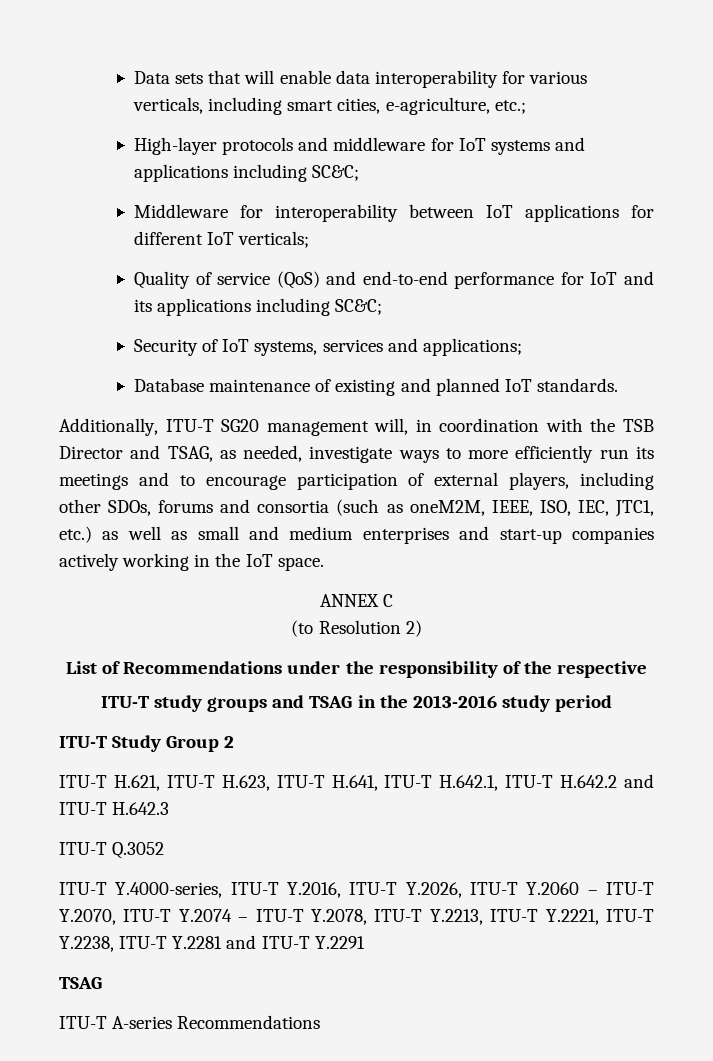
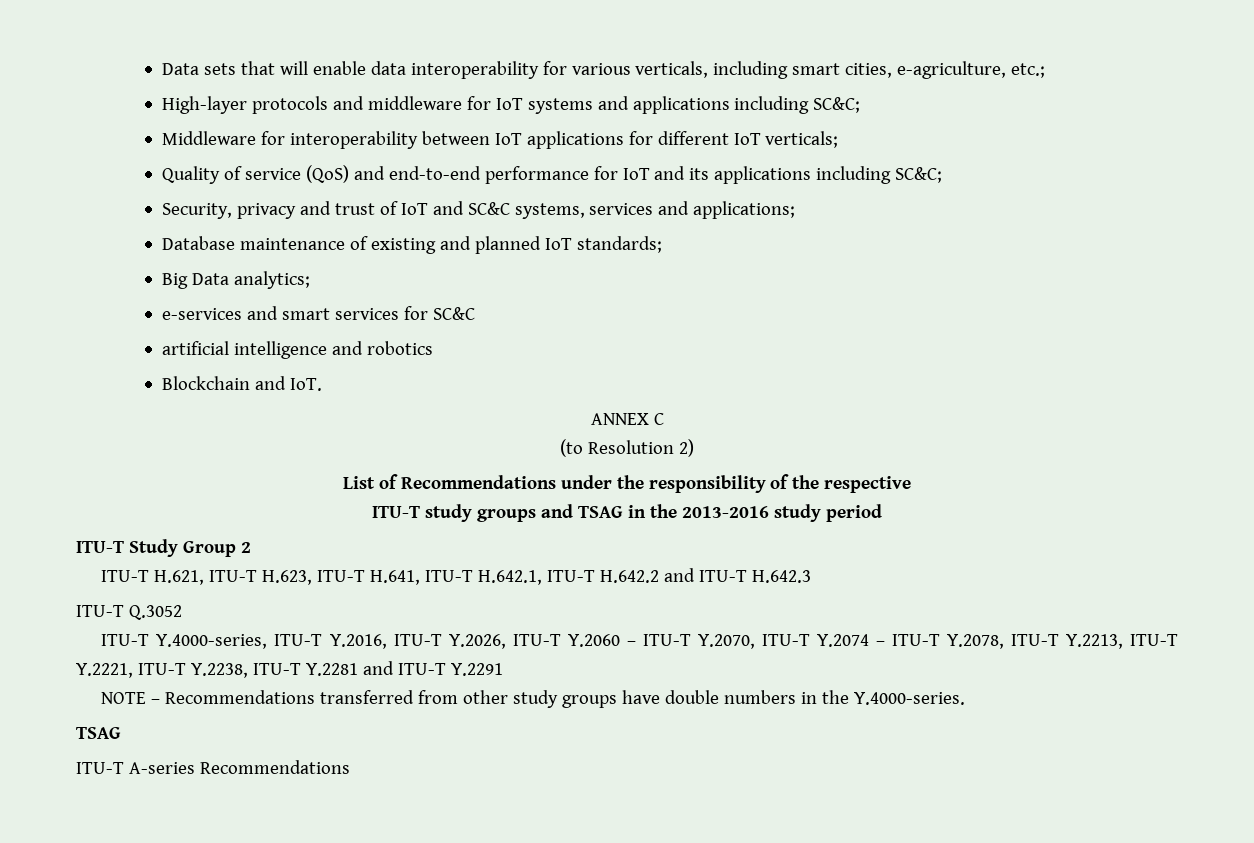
[134,339,250,356] Security of IoT -> [161,201,510,219] Security, privacy and trust of IoT and SC&C
[536,378,618,392] [59,418,654,436] [59,445,654,463] [59,472,654,490] [59,499,654,517] [59,526,654,544] [59,553,324,571] standards. // Additionally, ITU-T SG20 management will, in coordination with the TSB Director and TSAG, as needed, investigate ways to more efficiently run its meetings and to encourage participation of external players, including other SDOs, forums and consortia (such as oneM2M, IEEE, ISO, IEC, JTC1, etc.) as well as small and medium enterprises and start-up companies actively working in the IoT space. -> [576,236,662,253] [161,271,310,289] [161,306,475,320] [161,341,433,359] [161,376,322,391] standards; // Big Data analytics; // e-services and smart services for SC&C // artificial intelligence and robotics // Blockchain and IoT.
(365, 942) none -> [101,690,966,708] // NOTE – Recommendations transferred from other study groups have double numbers in the Y.4000-series.

